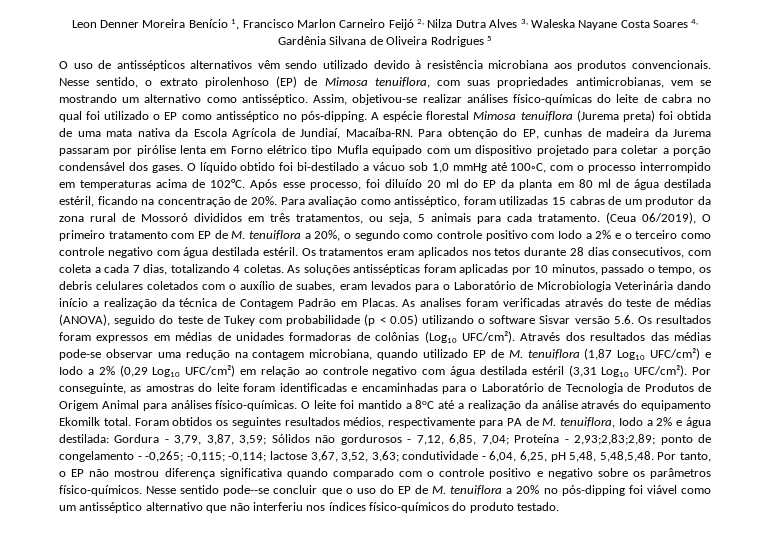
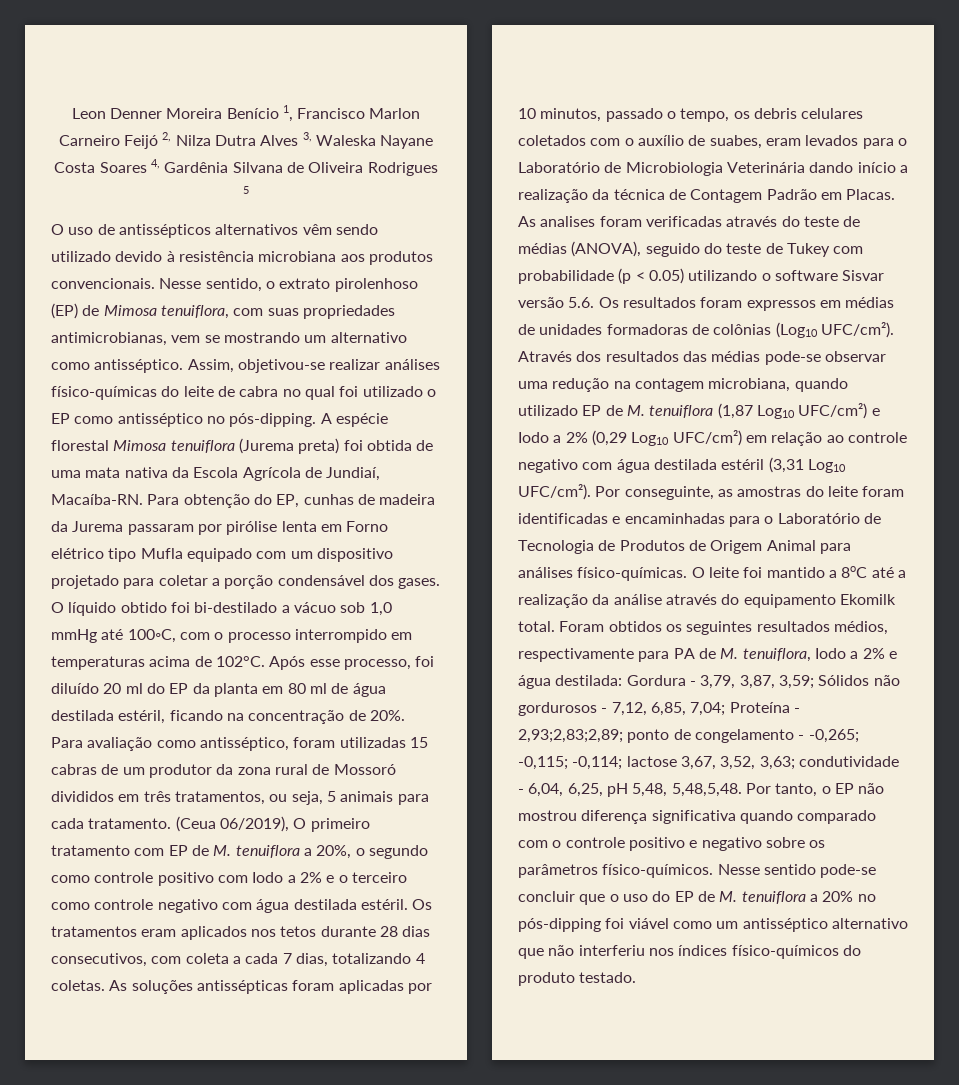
[223,485,270,496] pode--se -> [820,864,877,878] pode-se

